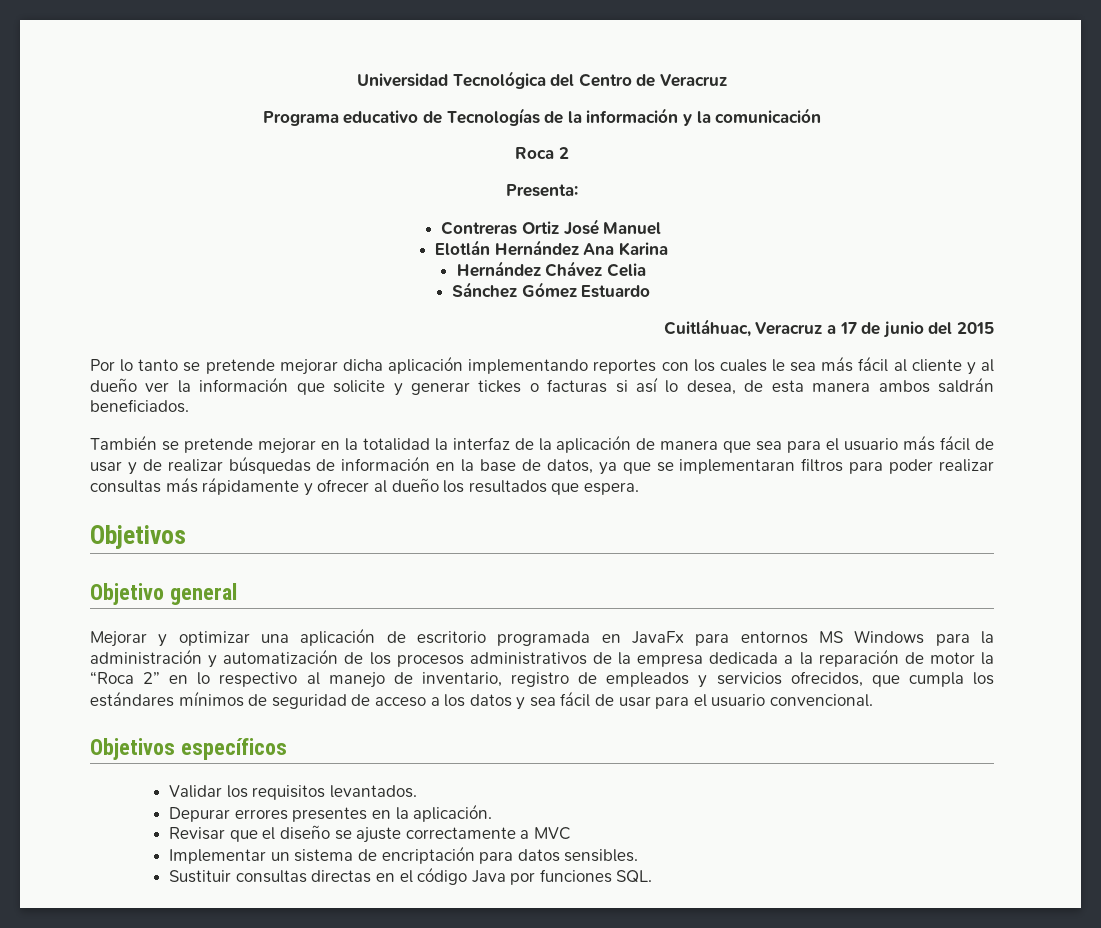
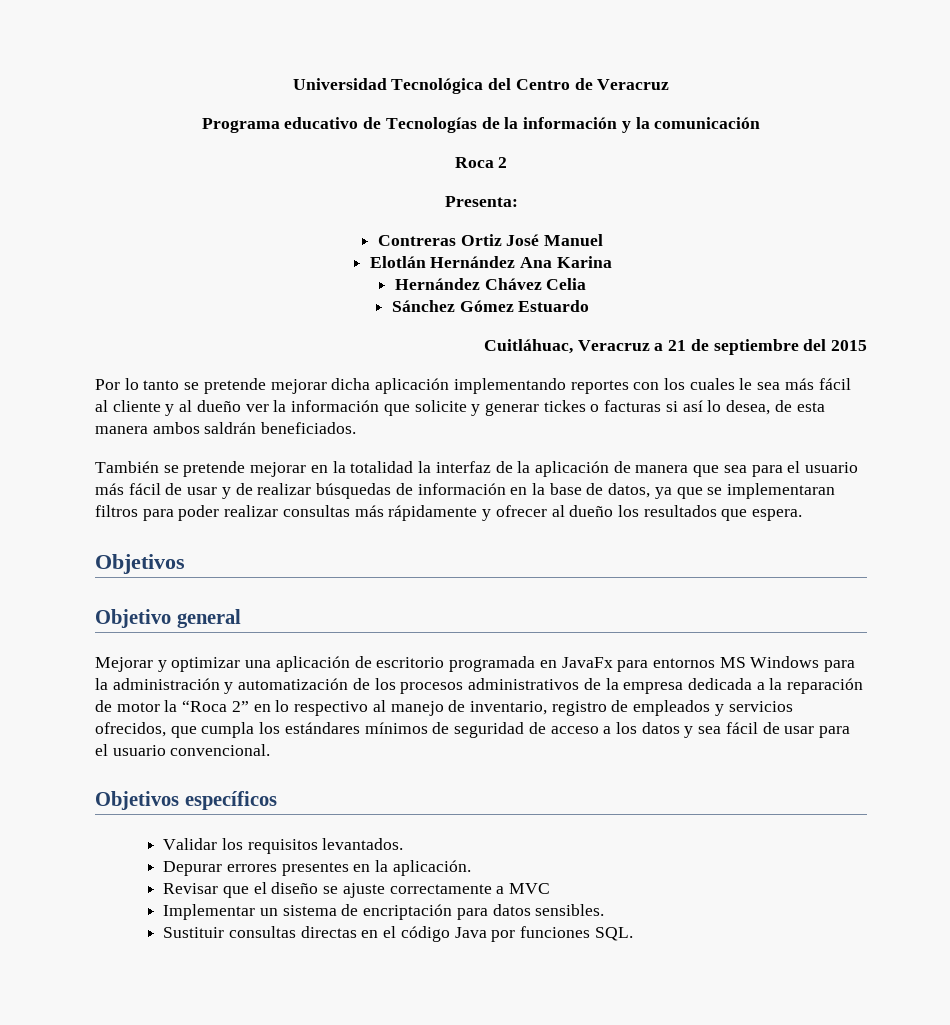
[839,321,924,338] 17 de junio -> [668,339,799,355] 21 de septiembre

